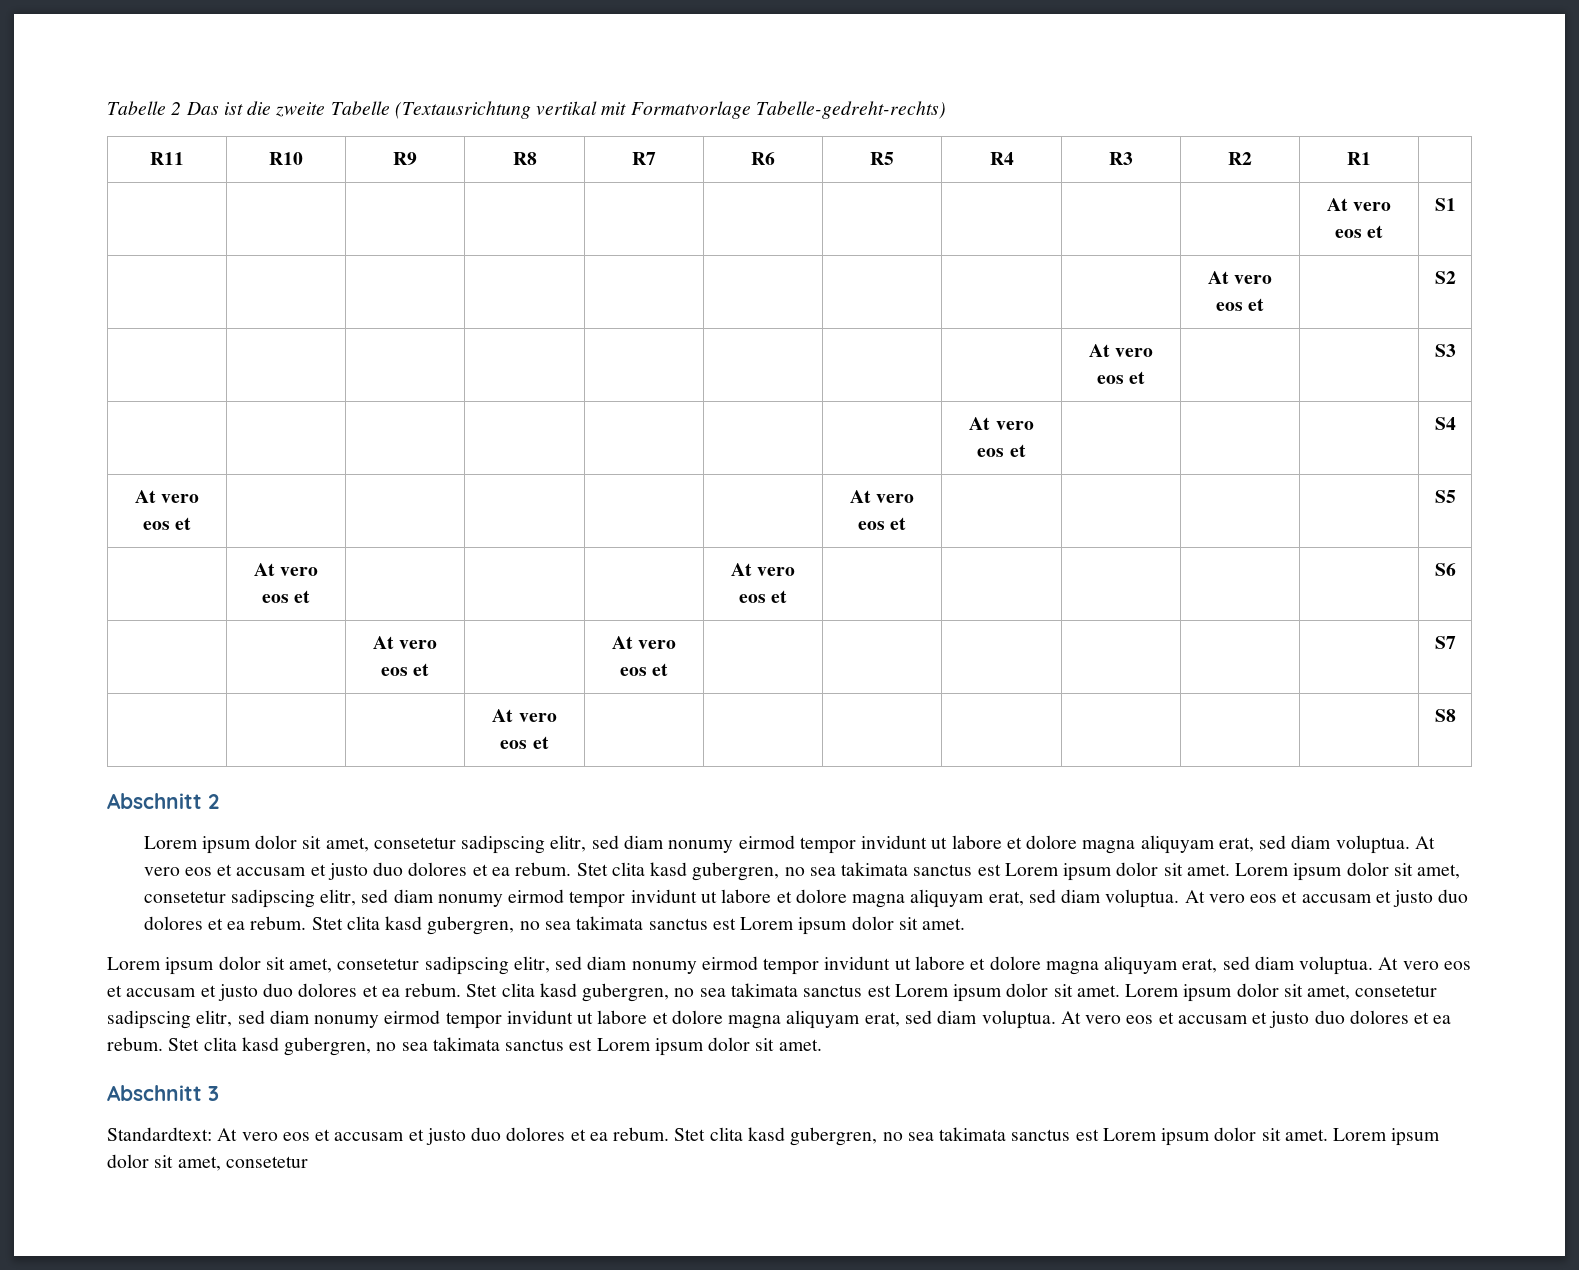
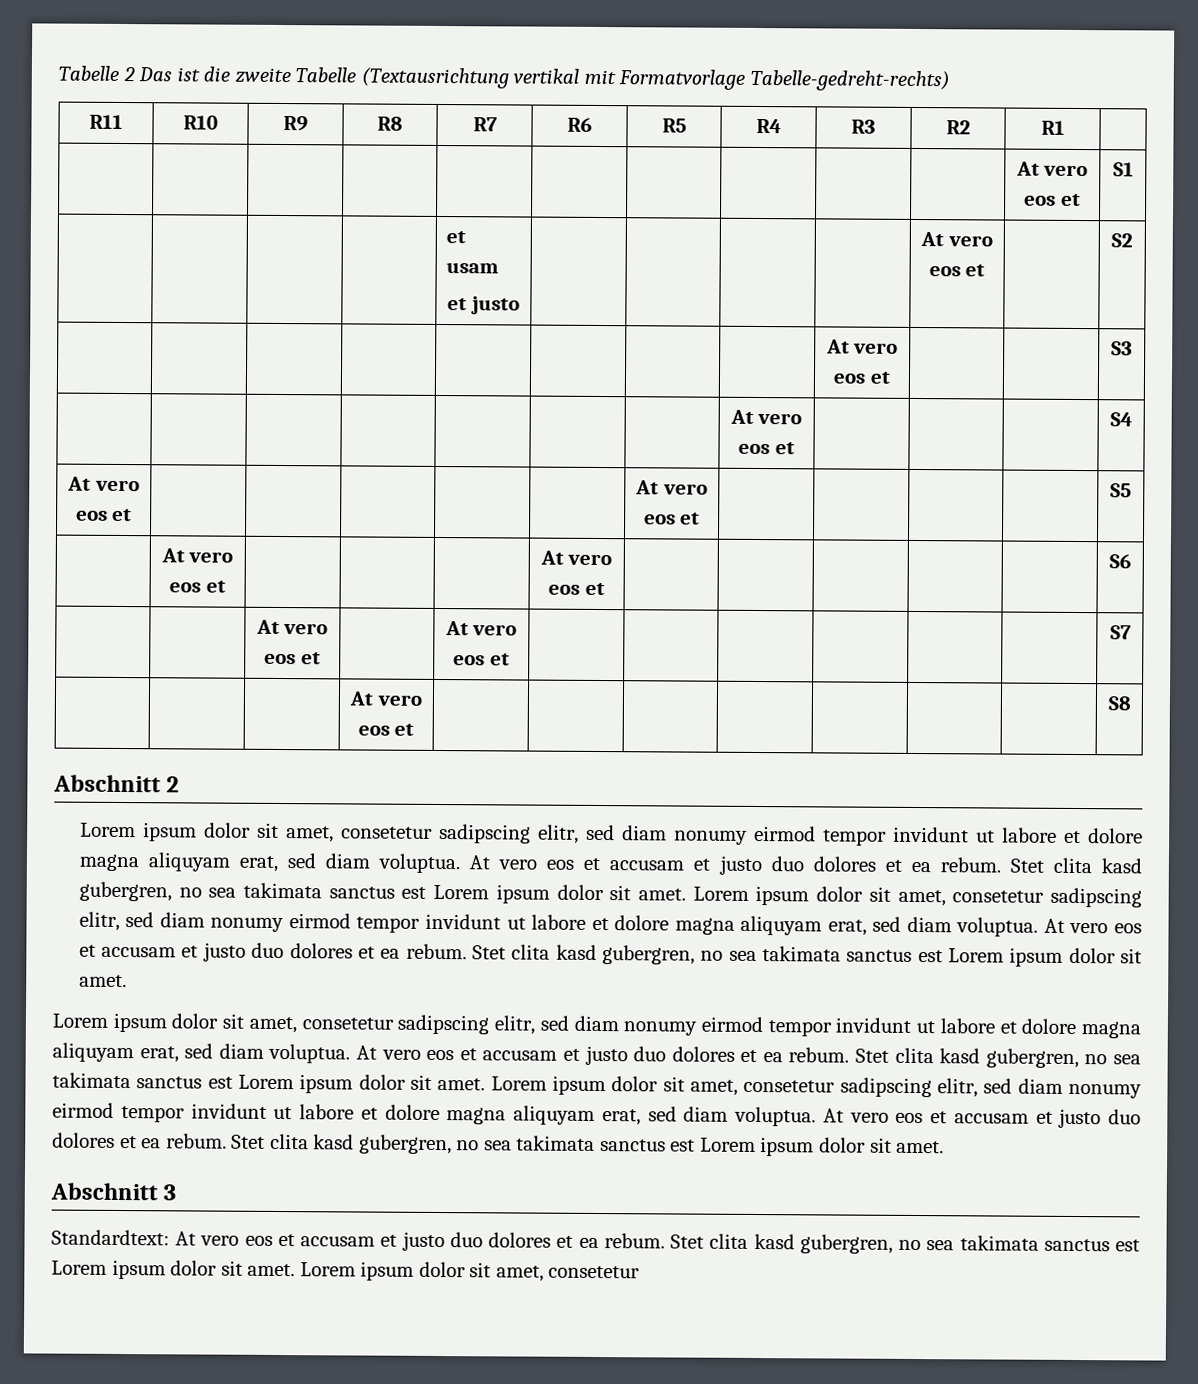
(1456, 204) none -> [446,231,467,244] [446,262,500,274] [447,296,520,315] et usam // et justo

